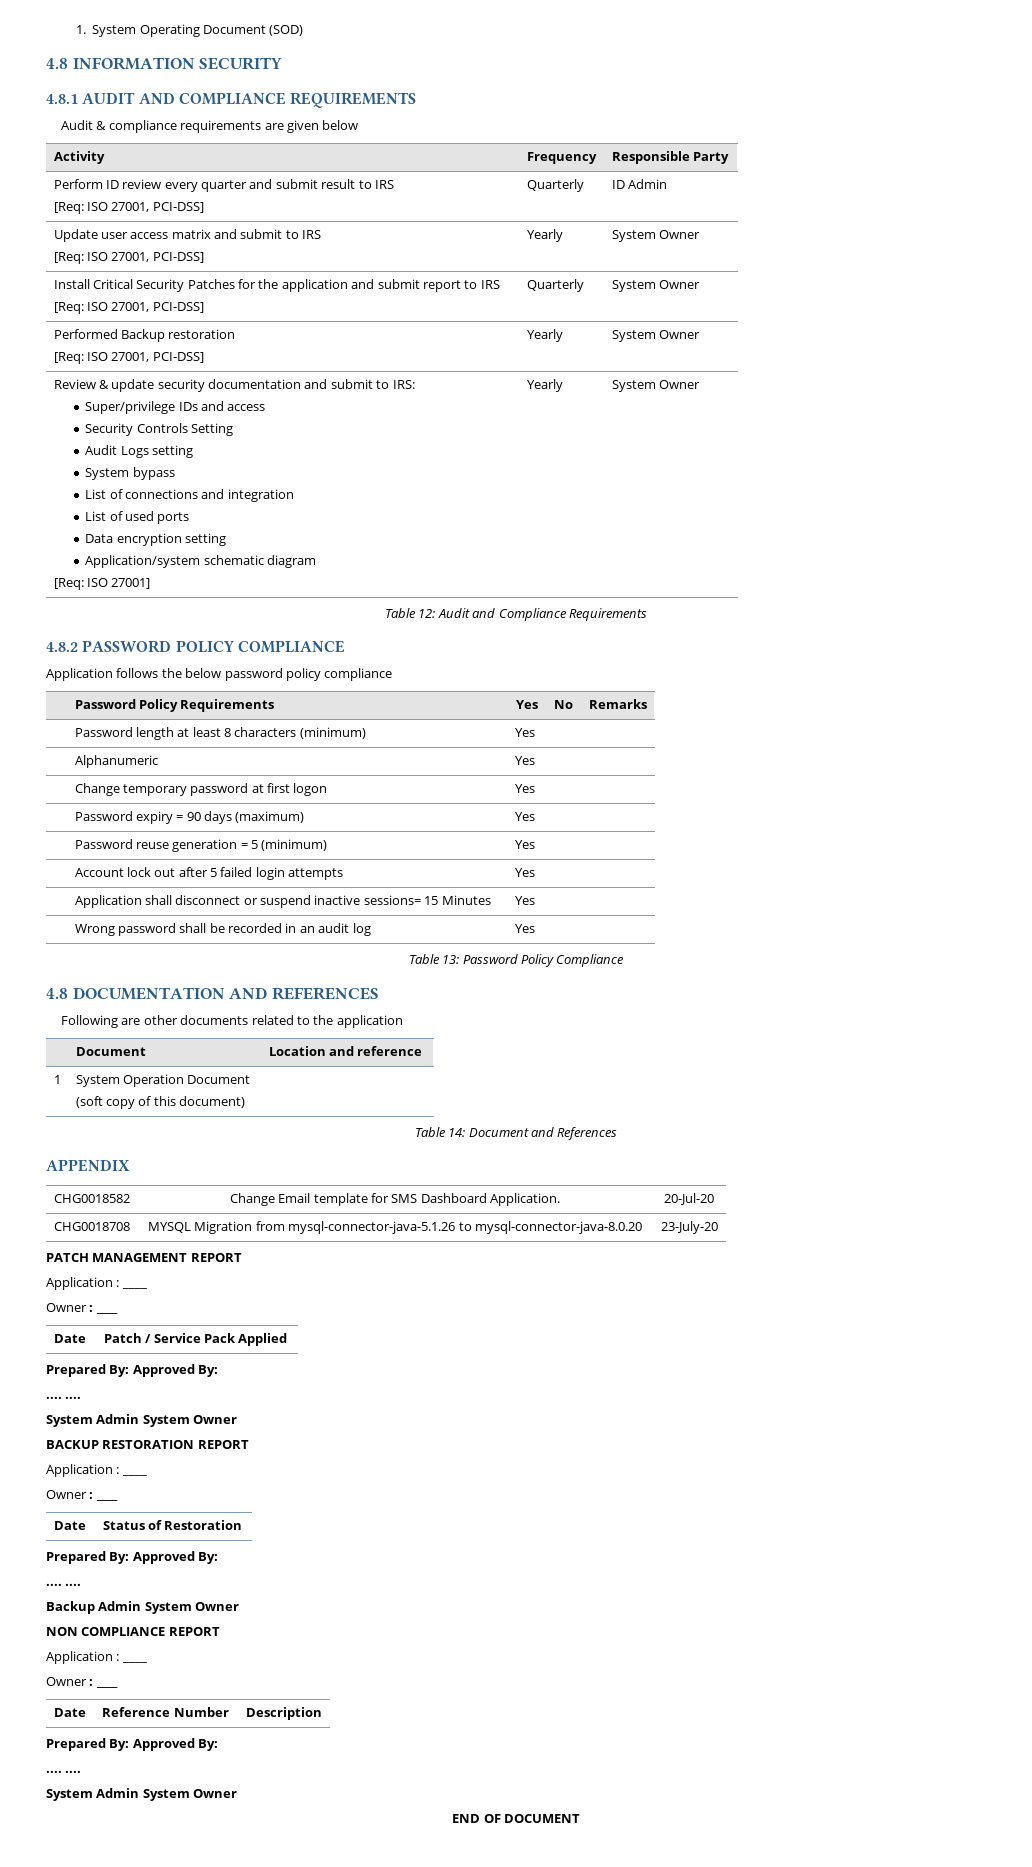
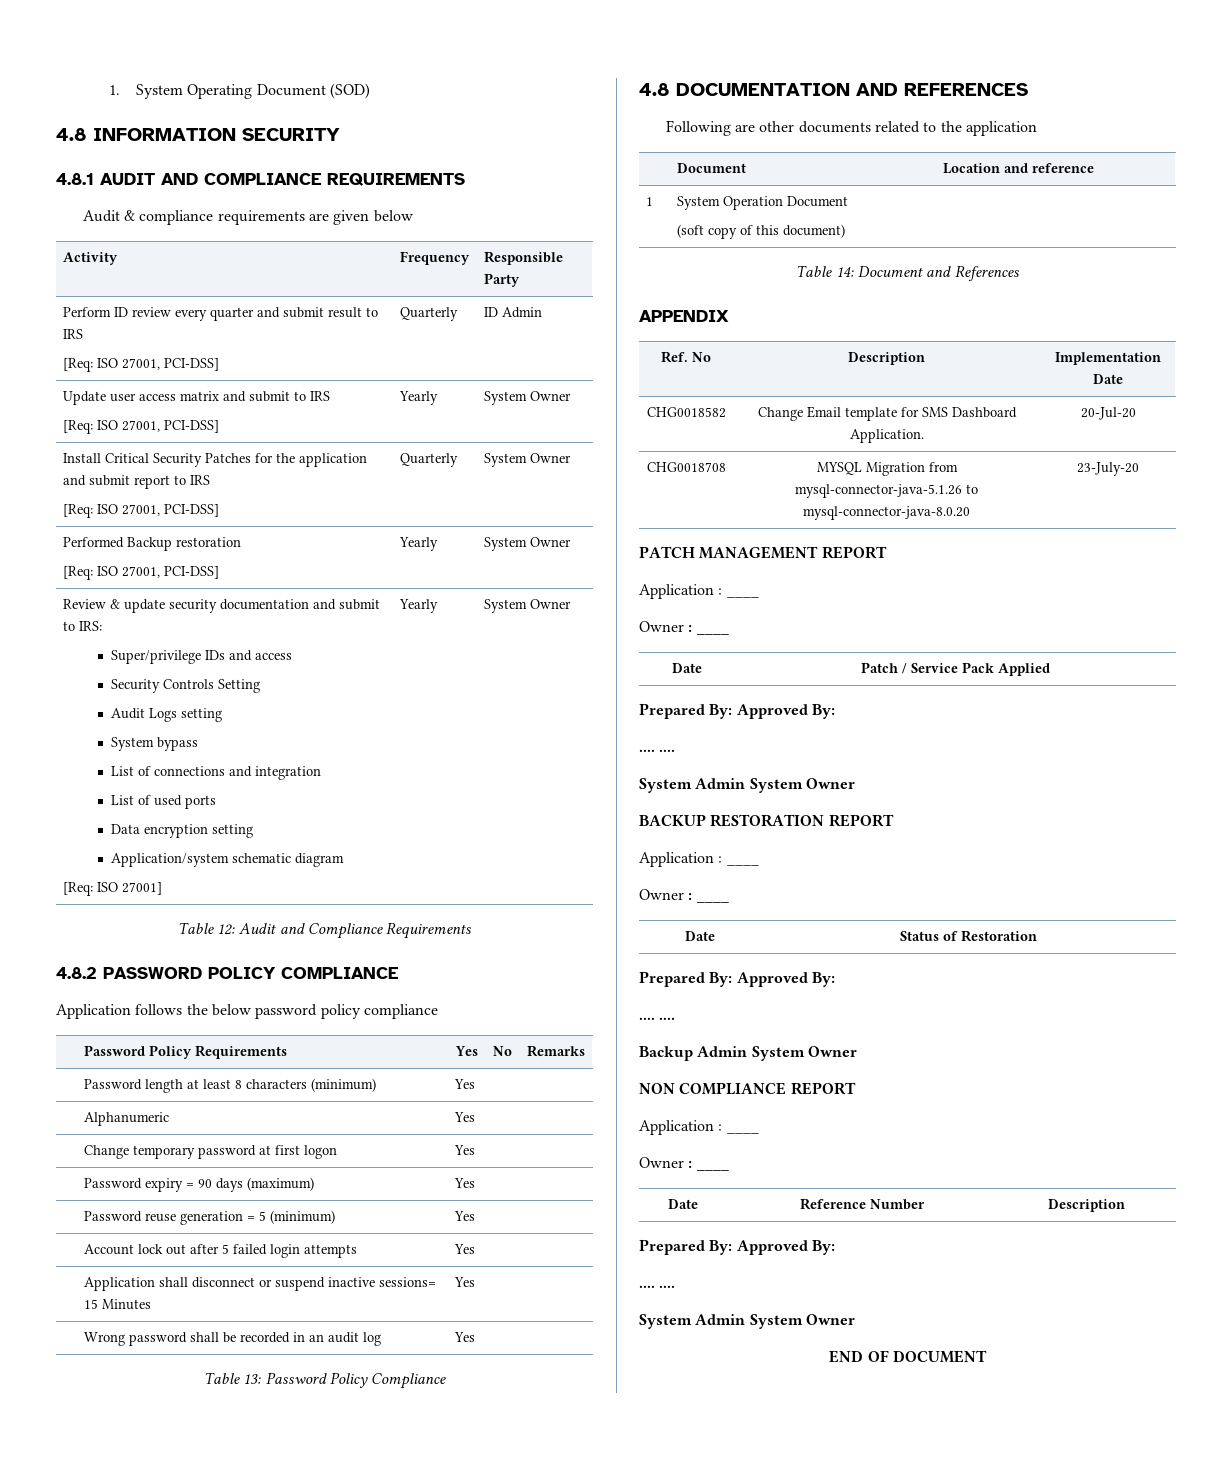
(130, 1165) none -> [661,351,711,363] [848,352,925,365] [1055,352,1161,365] [1093,374,1123,384] // Ref. No | Description | Implementation Date

